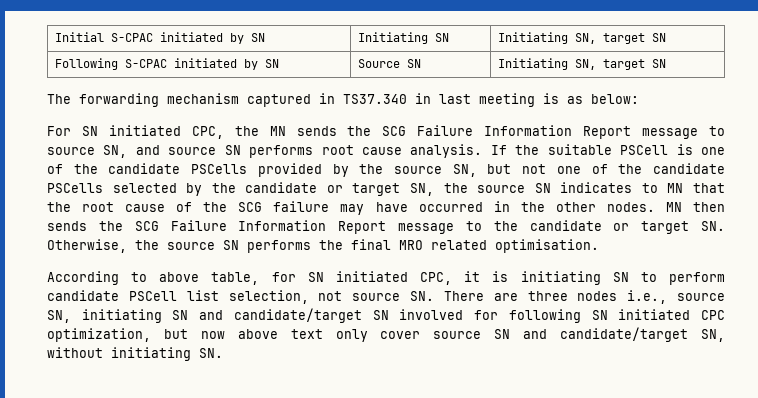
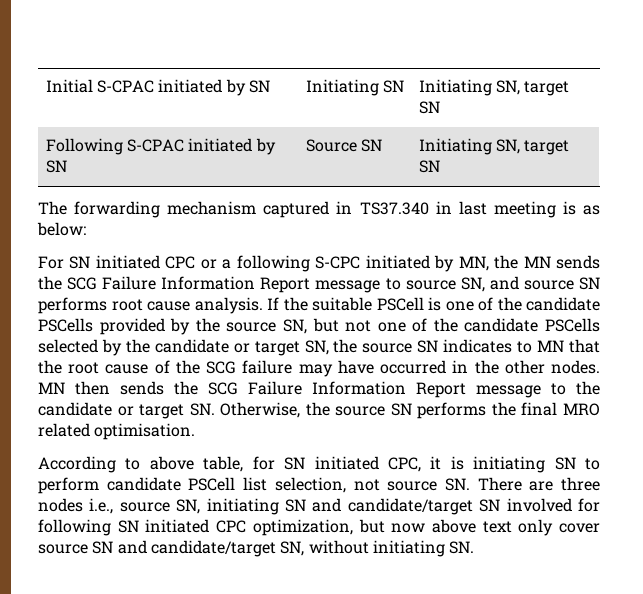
[191,126,224,139] CPC, -> [165,255,489,272] CPC or a following S-CPC initiated by MN,

